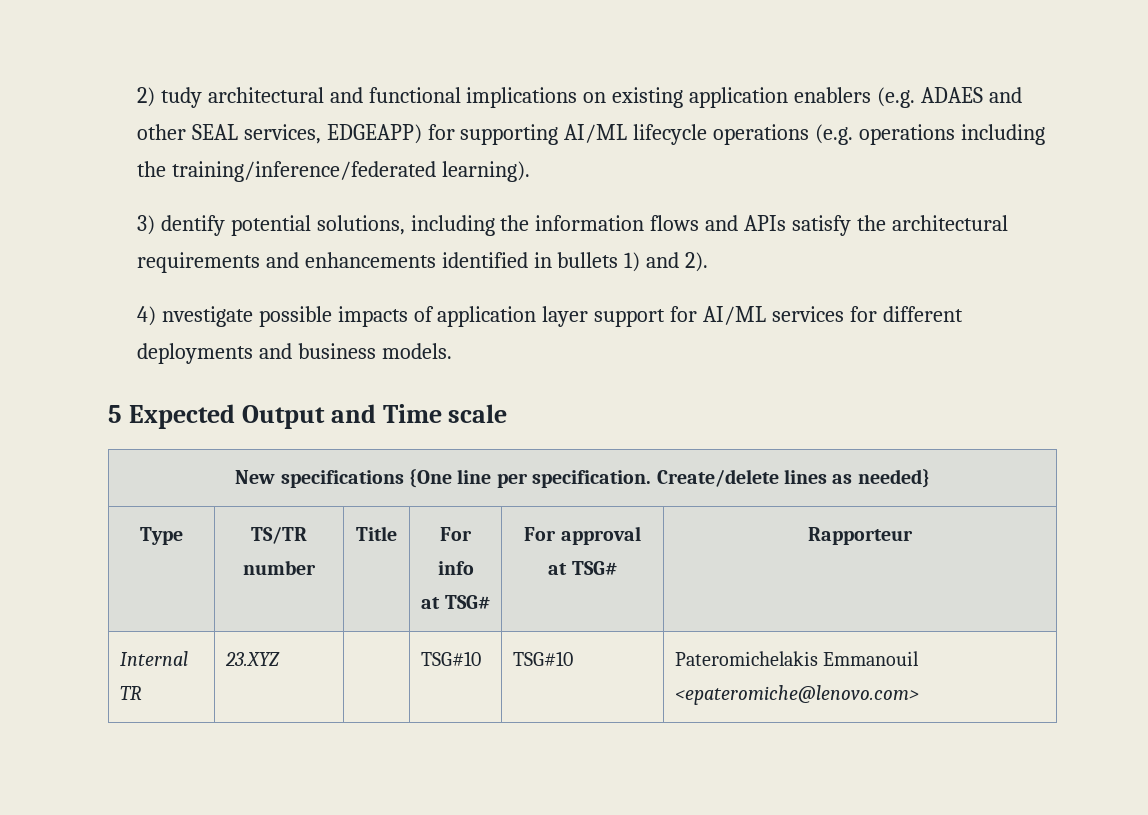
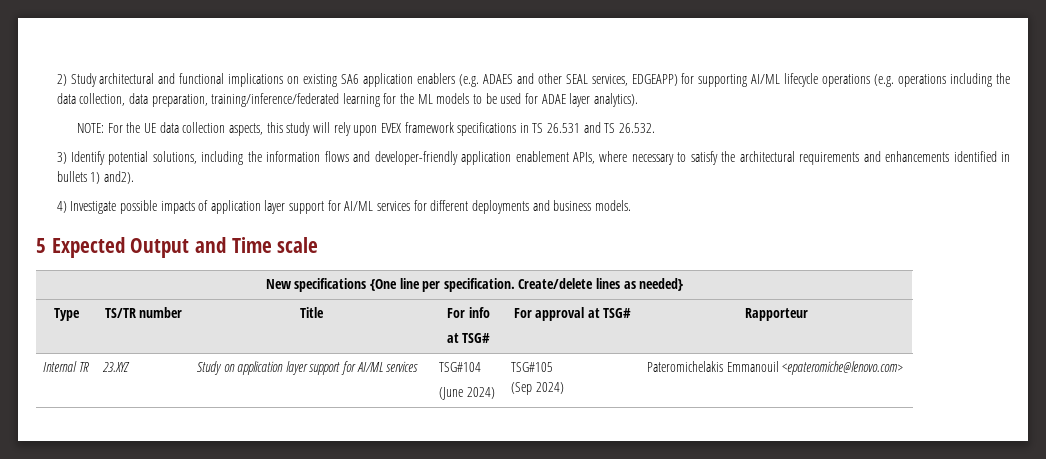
[160,87,202,108] tudy -> [70,73,97,87] Study
(684, 97) none -> [341,74,360,84] SA6
[171,161,530,182] training/inference/federated learning). -> [56,93,638,107] [77,122,656,136] data collection, data preparation, training/inference/federated learning for the ML models to be used for ADAE layer analytics). // NOTE: For the UE data collection aspects, this study will rely upon EVEX framework specifications in TS 26.531 and TS 26.532.
[160,215,225,236] dentify -> [71,151,106,165] Identify
[744,215,787,231] APIs -> [374,151,687,165] developer-friendly application enablement APIs, where necessary to
[646,252,709,272] and 2). -> [103,171,134,184] and2).
[161,306,253,327] nvestigate -> [70,201,117,214] Investigate
[421,651,482,666] [513,651,574,666] | TSG#10 | TSG#10 -> [196,361,419,375] [438,362,481,372] [438,387,495,400] [510,362,553,372] [510,382,564,395] Study on application layer support for AI/ML services | TSG#104 // (June 2024) | TSG#105 // (Sep 2024)

